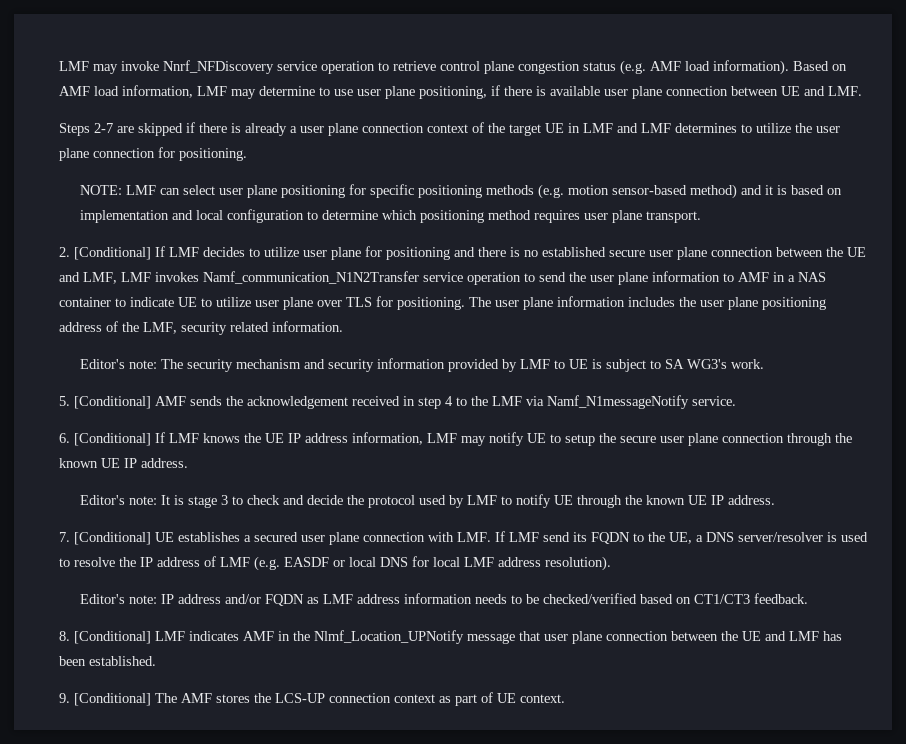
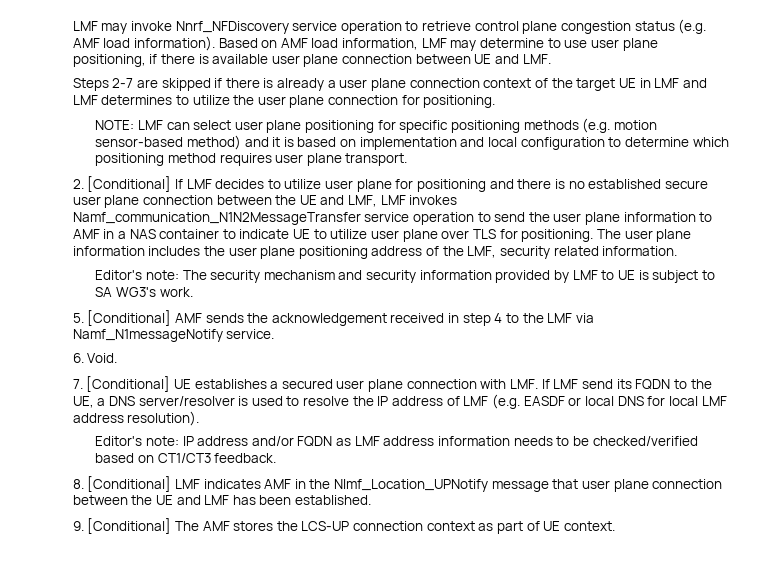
[203,271,420,284] Namf_communication_N1N2Transfer -> [72,212,361,225] Namf_communication_N1N2MessageTransfer
[74,432,853,446] [59,458,189,468] [80,494,776,508] [Conditional] If LMF knows the UE IP address information, LMF may notify UE to setup the secure user plane connection through the known UE IP address. // Editor's note: It is stage 3 to check and decide the protocol used by LMF to notify UE through the known UE IP address. -> [87,353,118,363] Void.

